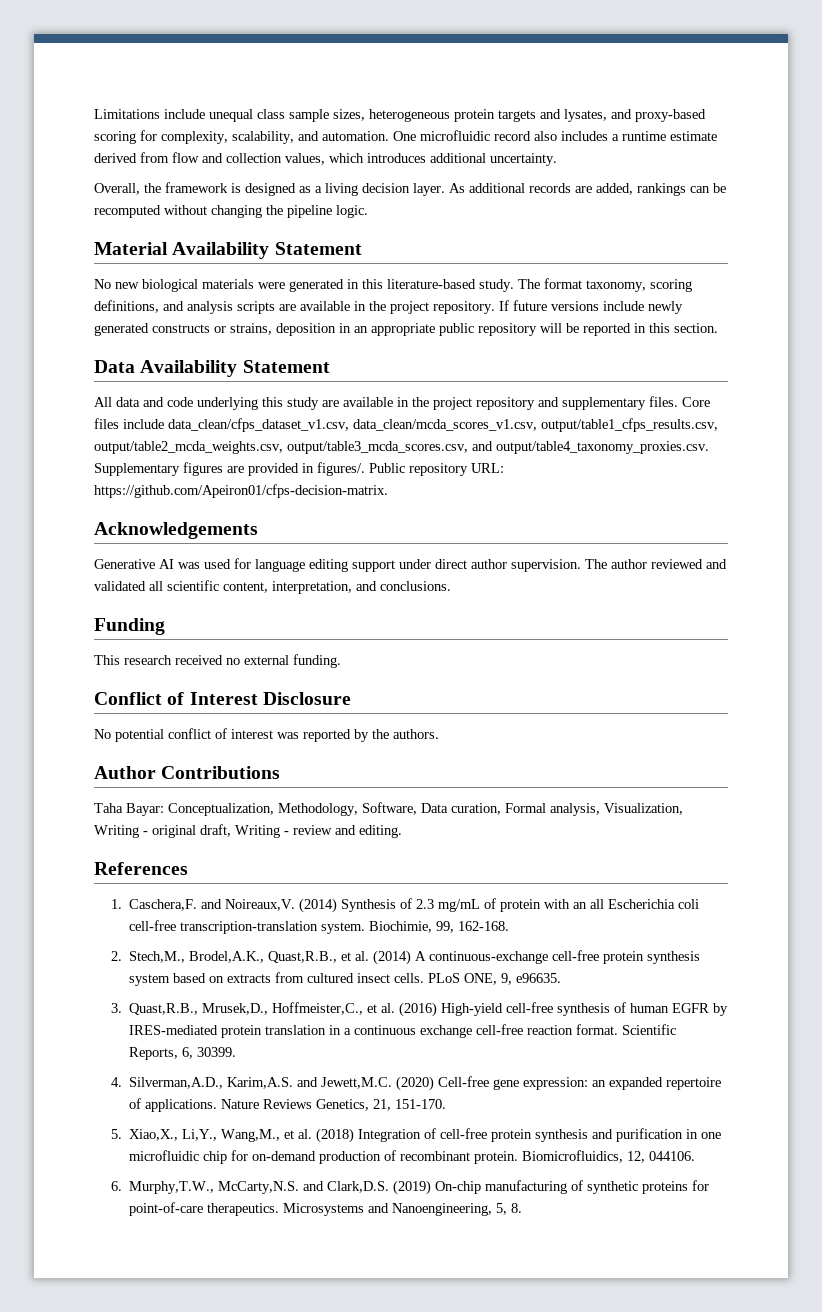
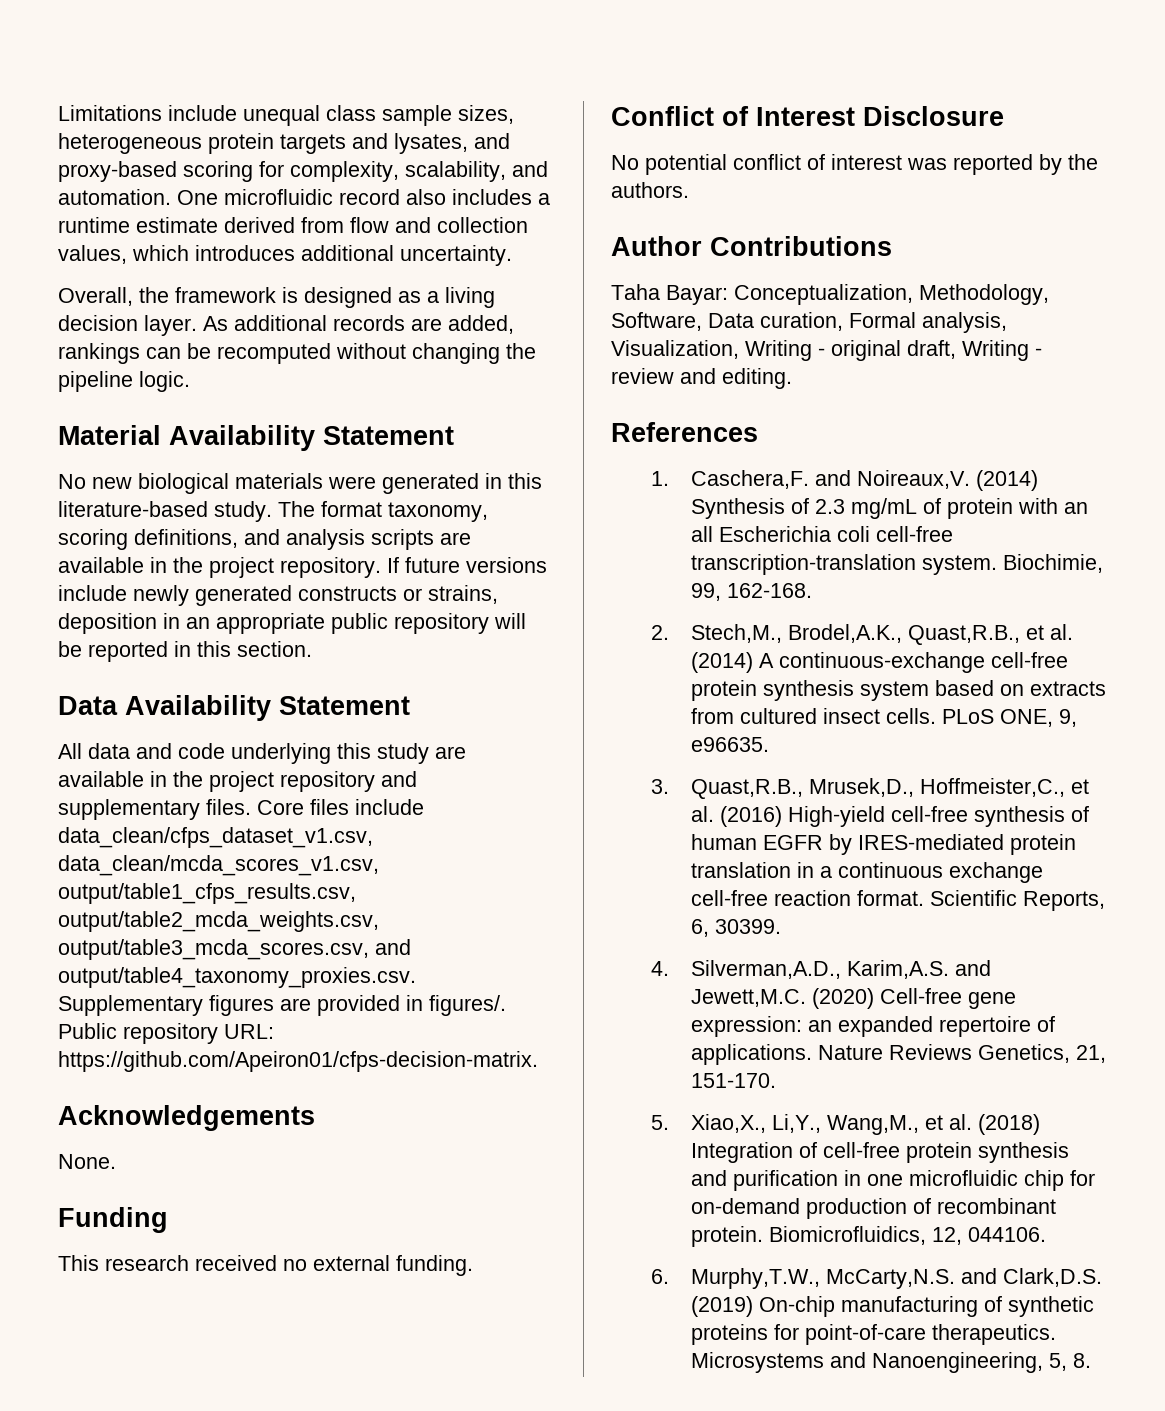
[94,558,727,572] [94,580,451,594] Generative AI was used for language editing support under direct author supervision. The author reviewed and validated all scientific content, interpretation, and conclusions. -> [58,1154,116,1169] None.

